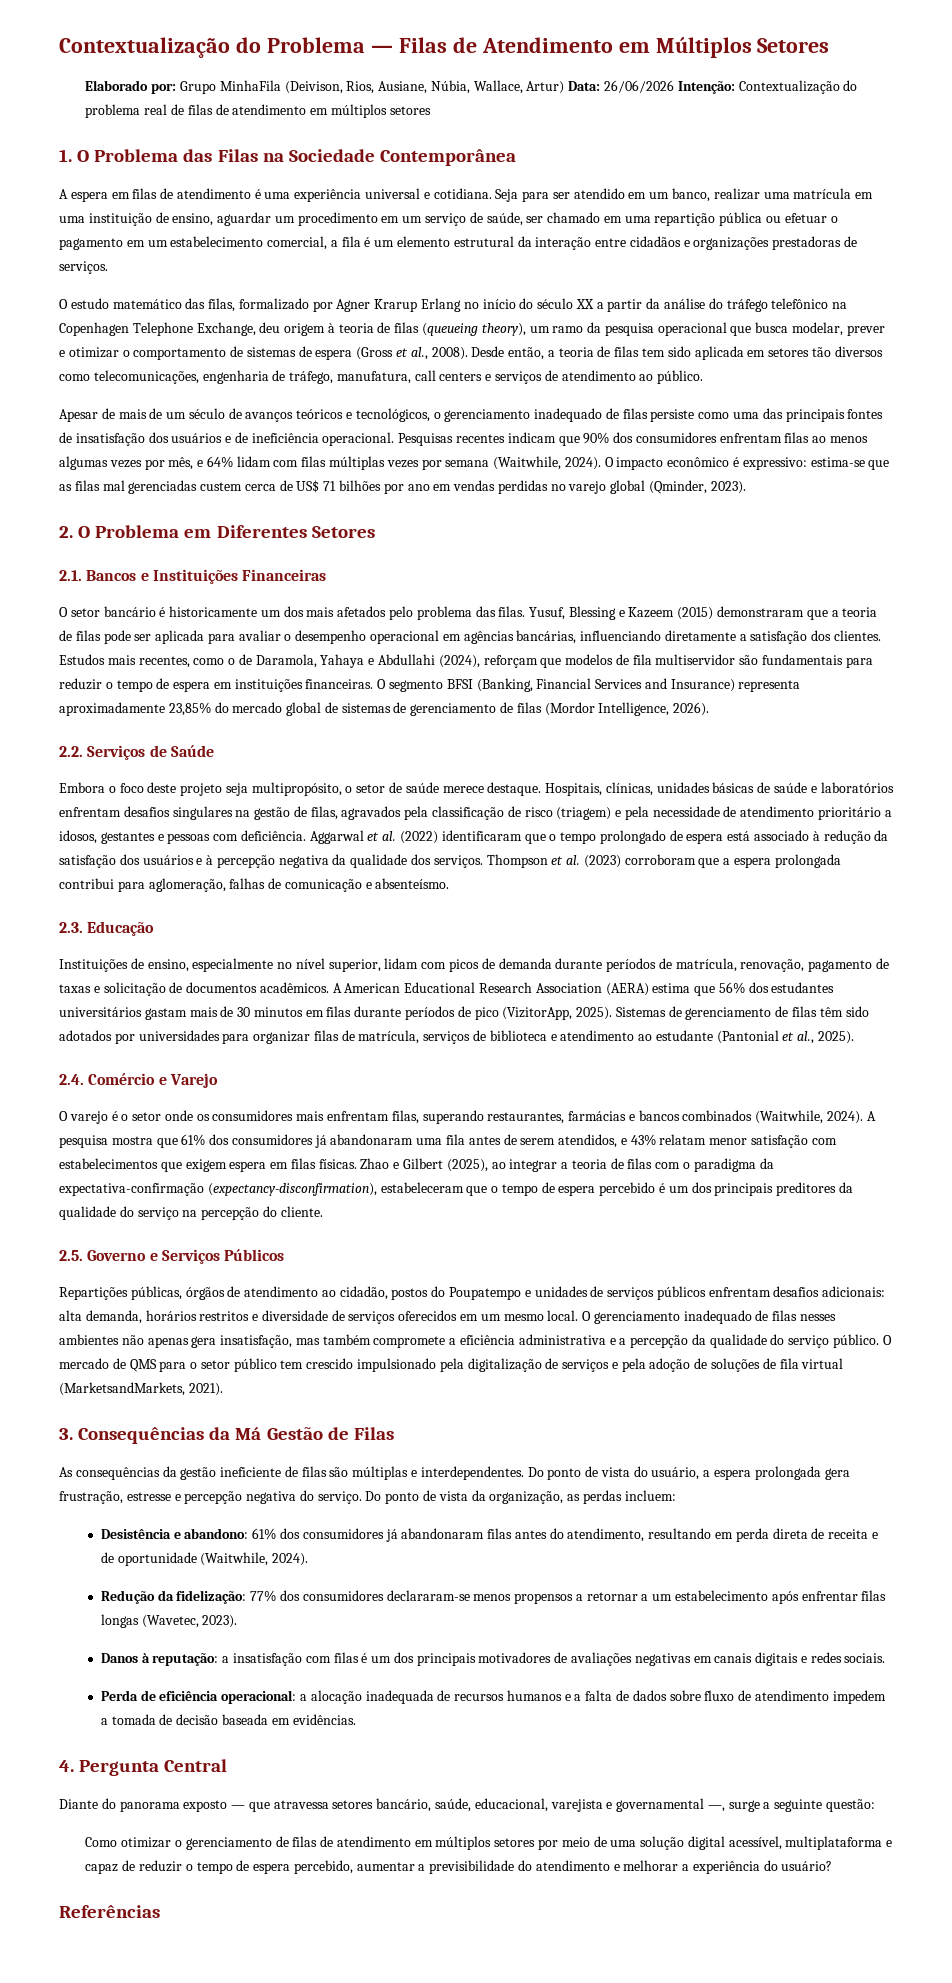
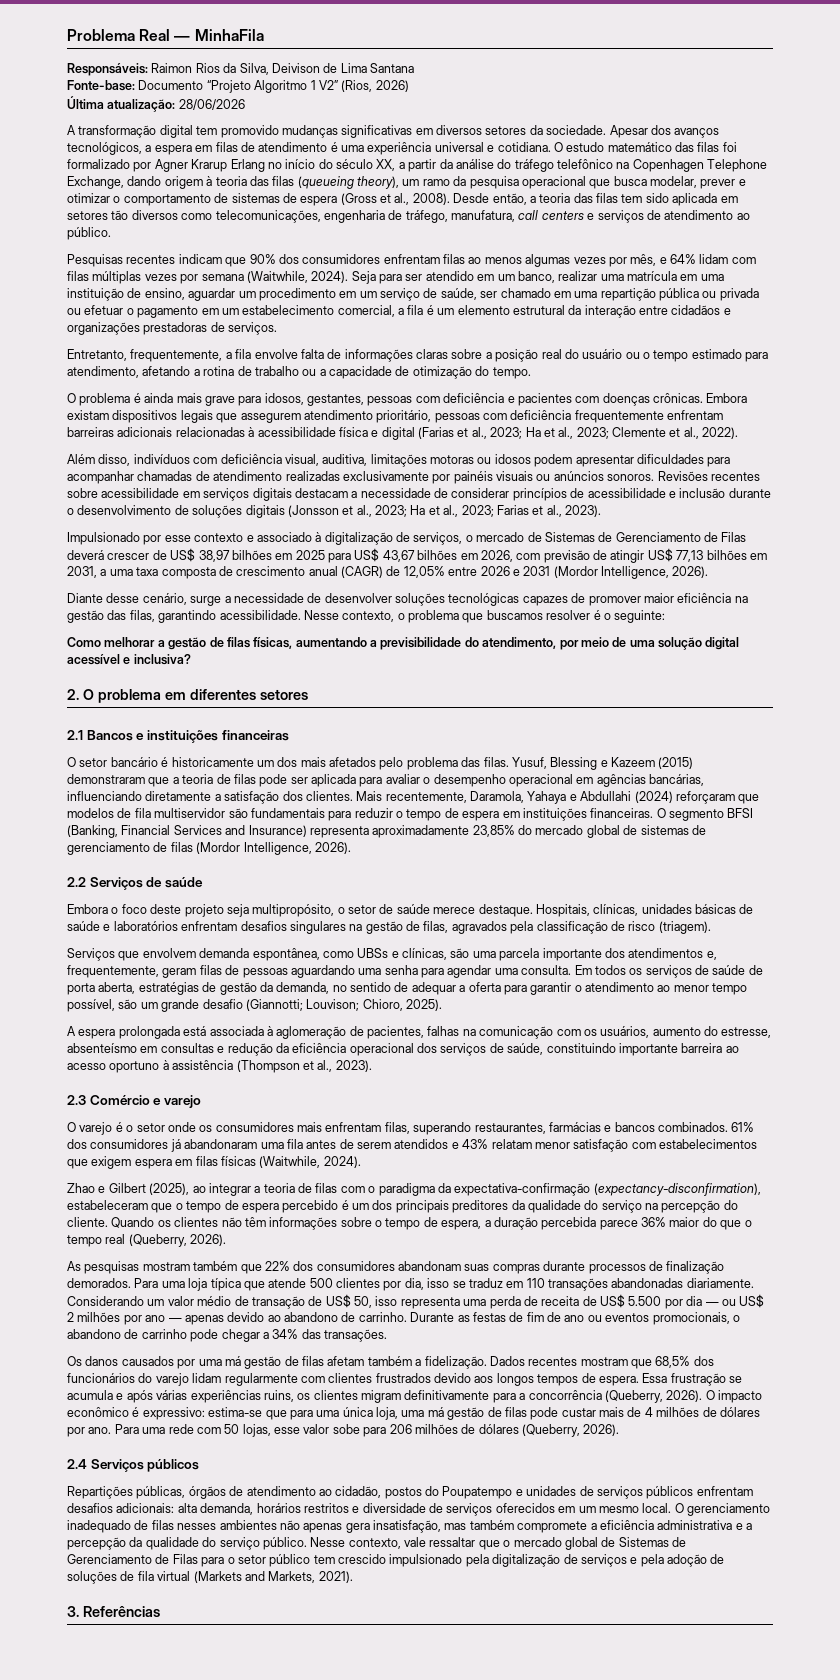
[59,37,830,58] [85,80,858,94] [85,104,431,118] [59,149,516,166] [59,189,68,199] Contextualização do Problema — Filas de Atendimento em Múltiplos Setores // Elaborado por: Grupo MinhaFila (Deivison, Rios, Ausiane, Núbia, Wallace, Artur) Data: 26/06/2026 Intenção: Contextualização do problema real de filas de atendimento em múltiplos setores // 1. O Problema das Filas na Sociedade Contemporânea // A -> [67,29,264,41] [67,63,414,76] [67,80,409,93] [67,96,245,112] [67,125,720,138] [67,142,152,155] Problema Real — MinhaFila // Responsáveis: Raimon Rios da Silva, Deivison de Lima Santana // Fonte-base: Documento “Projeto Algoritmo 1 V2” (Rios, 2026) // Última atualização: 28/06/2026 // A transformação digital tem promovido mudanças significativas em diversos setores da sociedade. Apesar dos avanços tecnológicos, a
(492, 193) none -> [553,142,737,152] [67,159,768,172] [67,176,746,189] [67,193,738,206] [67,210,750,223] [67,227,111,240] [67,254,756,267] [67,271,349,284] O estudo matemático das filas foi formalizado por Agner Krarup Erlang no início do século XX, a partir da análise do tráfego telefônico na Copenhagen Telephone Exchange, dando origem à teoria das filas (queueing theory), um ramo da pesquisa operacional que busca modelar, prever e otimizar o comportamento de sistemas de espera (Gross et al., 2008). Desde então, a teoria das filas tem sido aplicada em setores tão diversos como telecomunicações, engenharia de tráfego, manufatura, call centers e serviços de atendimento ao público. // Pesquisas recentes indicam que 90% dos consumidores enfrentam filas ao menos algumas vezes por mês, e 64% lidam com filas múltiplas vezes por semana (Waitwhile, 2024).
(782, 219) none -> [719,288,759,301] [67,308,81,315] privada ou
[59,298,848,312] [59,322,885,336] [59,346,883,360] [59,370,704,384] [59,408,884,422] [59,432,869,446] [59,456,890,470] [59,480,746,494] [59,525,375,538] [59,569,327,584] O estudo matemático das filas, formalizado por Agner Krarup Erlang no início do século XX a partir da análise do tráfego telefônico na Copenhagen Telephone Exchange, deu origem à teoria de filas (queueing theory), um ramo da pesquisa operacional que busca modelar, prever e otimizar o comportamento de sistemas de espera (Gross et al., 2008). Desde então, a teoria de filas tem sido aplicada em setores tão diversos como telecomunicações, engenharia de tráfego, manufatura, call centers e serviços de atendimento ao público. // Apesar de mais de um século de avanços teóricos e tecnológicos, o gerenciamento inadequado de filas persiste como uma das principais fontes de insatisfação dos usuários e de ineficiência operacional. Pesquisas recentes indicam que 90% dos consumidores enfrentam filas ao menos algumas vezes por mês, e 64% lidam com filas múltiplas vezes por semana (Waitwhile, 2024). O impacto econômico é expressivo: estima-se que as filas mal gerenciadas custem cerca de US$ 71 bilhões por ano em vendas perdidas no varejo global (Qminder, 2023). // 2. O Problema em Diferentes Setores // 2.1. Bancos e Instituições Financeiras -> [67,349,769,362] [67,366,531,379] [67,393,748,406] [67,410,724,423] [67,427,739,440] [67,454,731,467] [67,471,760,484] [67,488,771,501] [67,505,601,518] [67,532,747,545] [67,548,767,563] [67,566,709,579] [67,593,748,606] [67,610,666,623] [67,637,740,650] [67,654,191,665] [67,689,308,703] [67,730,289,743] Entretanto, frequentemente, a fila envolve falta de informações claras sobre a posição real do usuário ou o tempo estimado para atendimento, afetando a rotina de trabalho ou a capacidade de otimização do tempo. // O problema é ainda mais grave para idosos, gestantes, pessoas com deficiência e pacientes com doenças crônicas. Embora existam dispositivos legais que assegurem atendimento prioritário, pessoas com deficiência frequentemente enfrentam barreiras adicionais relacionadas à acessibilidade física e digital (Farias et al., 2023; Ha et al., 2023; Clemente et al., 2022). // Além disso, indivíduos com deficiência visual, auditiva, limitações motoras ou idosos podem apresentar dificuldades para acompanhar chamadas de atendimento realizadas exclusivamente por painéis visuais ou anúncios sonoros. Revisões recentes sobre acessibilidade em serviços digitais destacam a necessidade de considerar princípios de acessibilidade e inclusão durante o desenvolvimento de soluções digitais (Jonsson et al., 2023; Ha et al., 2023; Farias et al., 2023). // Impulsionado por esse contexto e associado à digitalização de serviços, o mercado de Sistemas de Gerenciamento de Filas deverá crescer de US$ 38,97 bilhões em 2025 para US$ 43,67 bilhões em 2026, com previsão de atingir US$ 77,13 bilhões em 2031, a uma taxa composta de crescimento anual (CAGR) de 12,05% entre 2026 e 2031 (Mordor Intelligence, 2026). // Diante desse cenário, surge a necessidade de desenvolver soluções tecnológicas capazes de promover maior eficiência na gestão das filas, garantindo acessibilidade. Nesse contexto, o problema que buscamos resolver é o seguinte: // Como melhorar a gestão de filas físicas, aumentando a previsibilidade do atendimento, por meio de uma solução digital acessível e inclusiva? // 2. O problema em diferentes setores // 2.1 Bancos e instituições financeiras
[59,654,252,668] Estudos mais recentes, como o de -> [356,791,467,803] Mais recentemente,
[438,655,538,668] (2024), reforçam -> [634,791,735,804] (2024) reforçaram
[59,746,83,757] 2.2. -> [67,877,86,887] 2.2
[170,745,214,757] Saúde -> [164,877,203,888] saúde
[556,806,892,820] [59,830,889,844] [59,854,841,868] [59,878,450,892] [59,921,155,936] [59,958,890,972] [59,982,835,996] [59,1006,869,1020] [59,1030,855,1044] [59,1074,84,1085] (triagem) e pela necessidade de atendimento prioritário a idosos, gestantes e pessoas com deficiência. Aggarwal et al. (2022) identificaram que o tempo prolongado de espera está associado à redução da satisfação dos usuários e à percepção negativa da qualidade dos serviços. Thompson et al. (2023) corroboram que a espera prolongada contribui para aglomeração, falhas de comunicação e absenteísmo. // 2.3. Educação // Instituições de ensino, especialmente no nível superior, lidam com picos de demanda durante períodos de matrícula, renovação, pagamento de taxas e solicitação de documentos acadêmicos. A American Educational Research Association (AERA) estima que 56% dos estudantes universitários gastam mais de 30 minutos em filas durante períodos de pico (VizitorApp, 2025). Sistemas de gerenciamento de filas têm sido adotados por universidades para organizar filas de matrícula, serviços de biblioteca e atendimento ao estudante (Pantonial et al., 2025). // 2.4. -> [658,921,711,934] [67,948,717,961] [67,965,763,978] [67,982,748,995] [67,999,442,1012] [67,1026,772,1039] [67,1043,739,1056] [67,1060,372,1073] [67,1095,86,1105] (triagem). // Serviços que envolvem demanda espontânea, como UBSs e clínicas, são uma parcela importante dos atendimentos e, frequentemente, geram filas de pessoas aguardando uma senha para agendar uma consulta. Em todos os serviços de saúde de porta aberta, estratégias de gestão da demanda, no sentido de adequar a oferta para garantir o atendimento ao menor tempo possível, são um grande desafio (Giannotti; Louvison; Chioro, 2025). // A espera prolongada está associada à aglomeração de pacientes, falhas na comunicação com os usuários, aumento do estresse, absenteísmo em consultas e redução da eficiência operacional dos serviços de saúde, constituindo importante barreira ao acesso oportuno à assistência (Thompson et al., 2023). // 2.3
[169,1073,218,1088] Varejo -> [163,1095,201,1108] varejo
[682,1110,876,1124] [59,1135,178,1148] combinados (Waitwhile, 2024). A pesquisa mostra que -> [658,1122,728,1132] combinados.
[558,1134,618,1148] atendidos, -> [394,1139,449,1149] atendidos
[318,1159,357,1169] físicas. -> [220,1156,361,1168] físicas (Waitwhile, 2024). //
[59,1249,285,1264] // 2.5. Governo e Serviços Públicos -> [111,1217,752,1230] [67,1234,227,1247] [67,1261,725,1274] [67,1278,754,1291] [67,1294,765,1309] [67,1312,740,1325] [67,1329,387,1342] [67,1356,714,1369] [67,1373,742,1386] [67,1390,762,1403] [67,1407,760,1420] [67,1424,620,1437] [67,1459,200,1472] Quando os clientes não têm informações sobre o tempo de espera, a duração percebida parece 36% maior do que o tempo real (Queberry, 2026). // As pesquisas mostram também que 22% dos consumidores abandonam suas compras durante processos de finalização demorados. Para uma loja típica que atende 500 clientes por dia, isso se traduz em 110 transações abandonadas diariamente. Considerando um valor médio de transação de US$ 50, isso representa uma perda de receita de US$ 5.500 por dia — ou US$ 2 milhões por ano — apenas devido ao abandono de carrinho. Durante as festas de fim de ano ou eventos promocionais, o abandono de carrinho pode chegar a 34% das transações. // Os danos causados por uma má gestão de filas afetam também a fidelização. Dados recentes mostram que 68,5% dos funcionários do varejo lidam regularmente com clientes frustrados devido aos longos tempos de espera. Essa frustração se acumula e após várias experiências ruins, os clientes migram definitivamente para a concorrência (Queberry, 2026). O impacto econômico é expressivo: estima-se que para uma única loja, uma má gestão de filas pode custar mais de 4 milhões de dólares por ano. Para uma rede com 50 lojas, esse valor sobe para 206 milhões de dólares (Queberry, 2026). // 2.4 Serviços públicos
[882,1335,892,1345] [59,1358,157,1372] O mercado de QMS -> [310,1537,686,1550] [67,1554,198,1564] Nesse contexto, vale ressaltar que o mercado global de Sistemas de Gerenciamento de Filas
[59,1382,185,1396] (MarketsandMarkets, -> [193,1571,316,1583] (Markets and Markets,
[78,1427,394,1444] [59,1466,850,1480] [59,1490,676,1504] [100,1528,878,1542] [100,1552,309,1566] [100,1590,887,1604] [100,1614,238,1628] [100,1652,886,1666] [100,1690,886,1704] [100,1714,356,1725] [59,1759,228,1776] [59,1798,876,1812] [85,1836,893,1850] [85,1860,833,1874] Consequências da Má Gestão de Filas // As consequências da gestão ineficiente de filas são múltiplas e interdependentes. Do ponto de vista do usuário, a espera prolongada gera frustração, estresse e percepção negativa do serviço. Do ponto de vista da organização, as perdas incluem: // Desistência e abandono: 61% dos consumidores já abandonaram filas antes do atendimento, resultando em perda direta de receita e de oportunidade (Waitwhile, 2024). // Redução da fidelização: 77% dos consumidores declararam-se menos propensos a retornar a um estabelecimento após enfrentar filas longas (Wavetec, 2023). // Danos à reputação: a insatisfação com filas é um dos principais motivadores de avaliações negativas em canais digitais e redes sociais. // Perda de eficiência operacional: a alocação inadequada de recursos humanos e a falta de dados sobre fluxo de atendimento impedem a tomada de decisão baseada em evidências. // 4. Pergunta Central // Diante do panorama exposto — que atravessa setores bancário, saúde, educacional, varejista e governamental —, surge a seguinte questão: // Como otimizar o gerenciamento de filas de atendimento em múltiplos setores por meio de uma solução digital acessível, multiplataforma e capaz de reduzir o tempo de espera percebido, aumentar a previsibilidade do atendimento e melhorar a experiência do usuário? // -> (79, 1611) none

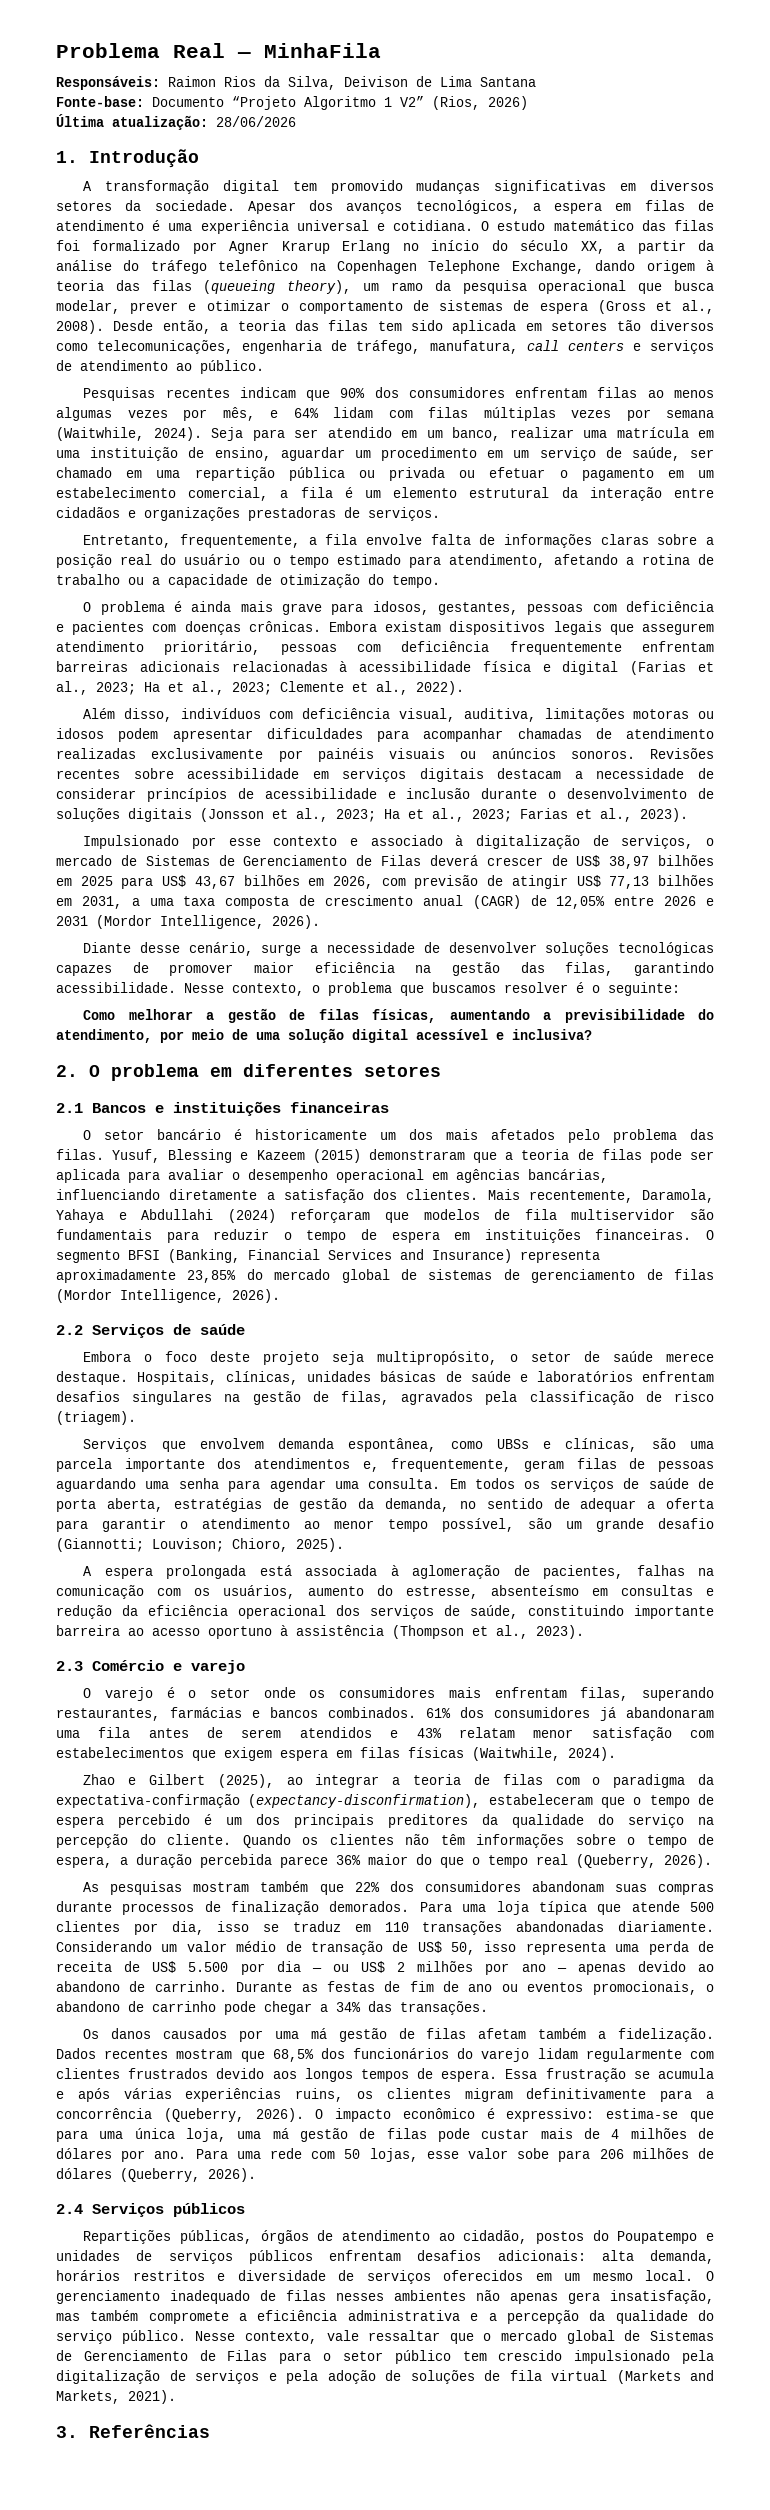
(245, 104) none -> [56,149,199,168] // 1. Introdução

